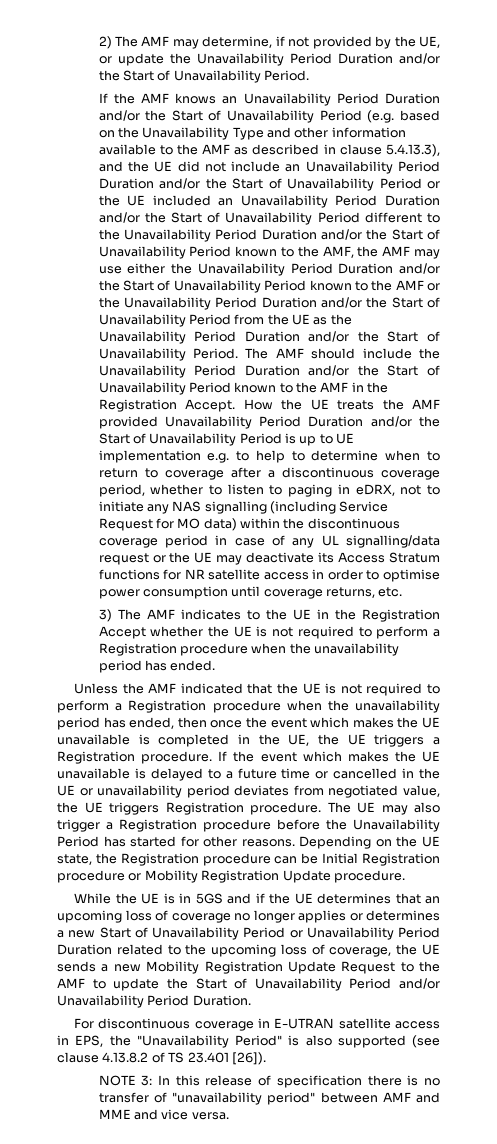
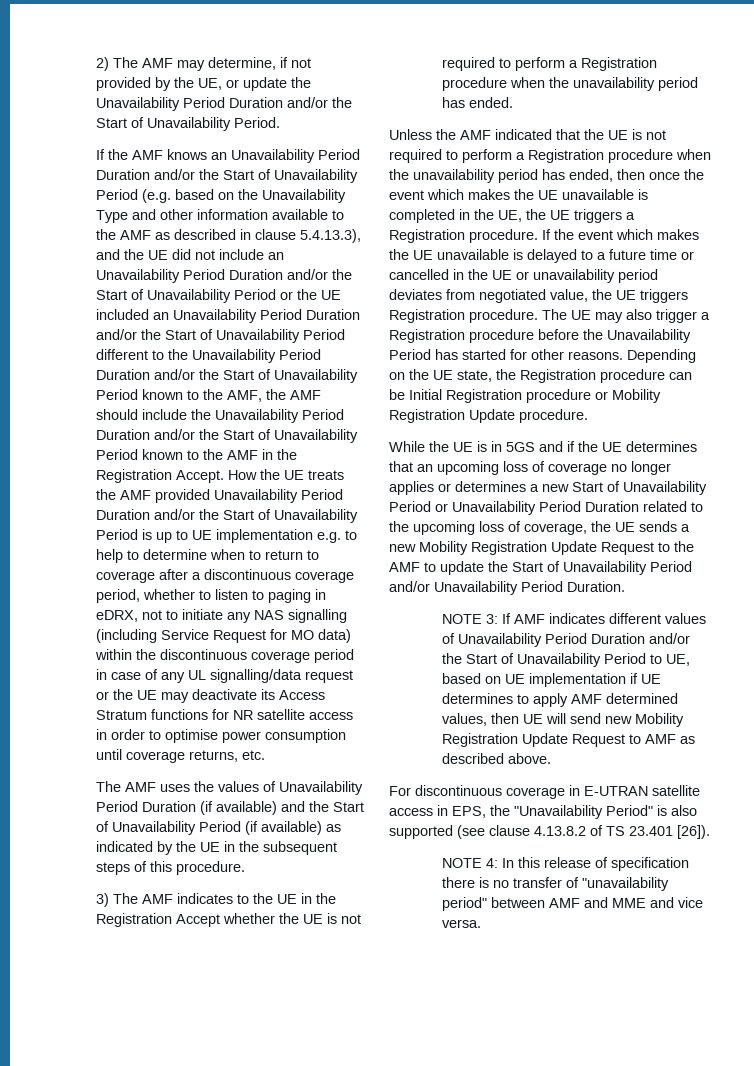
[414,249,441,259] [98,263,440,276] [98,280,441,293] [98,297,440,310] [98,314,352,327] [98,331,440,344] [98,348,304,361] may use either the Unavailability Period Duration and/or the Start of Unavailability Period known to the AMF or the Unavailability Period Duration and/or the Start of Unavailability Period from the UE as the Unavailability Period Duration and/or the Start of Unavailability Period. The AMF -> (321, 395) none
(403, 592) none -> [95,781,363,795] [95,801,364,815] [95,821,341,835] [95,841,337,855] [95,861,245,875] // The AMF uses the values of Unavailability Period Duration (if available) and the Start of Unavailability Period (if available) as indicated by the UE in the subsequent steps of this procedure.
(251, 1000) none -> [441,613,706,624] [441,633,690,647] [441,653,690,667] [441,673,661,687] [441,693,678,707] [441,713,684,727] [441,733,695,747] [441,753,551,764] // NOTE 3: If AMF indicates different values of Unavailability Period Duration and/or the Start of Unavailability Period to UE, based on UE implementation if UE determines to apply AMF determined values, then UE will send new Mobility Registration Update Request to AMF as described above.
[141,1075,153,1086] 3: -> [485,858,498,868] 4:

